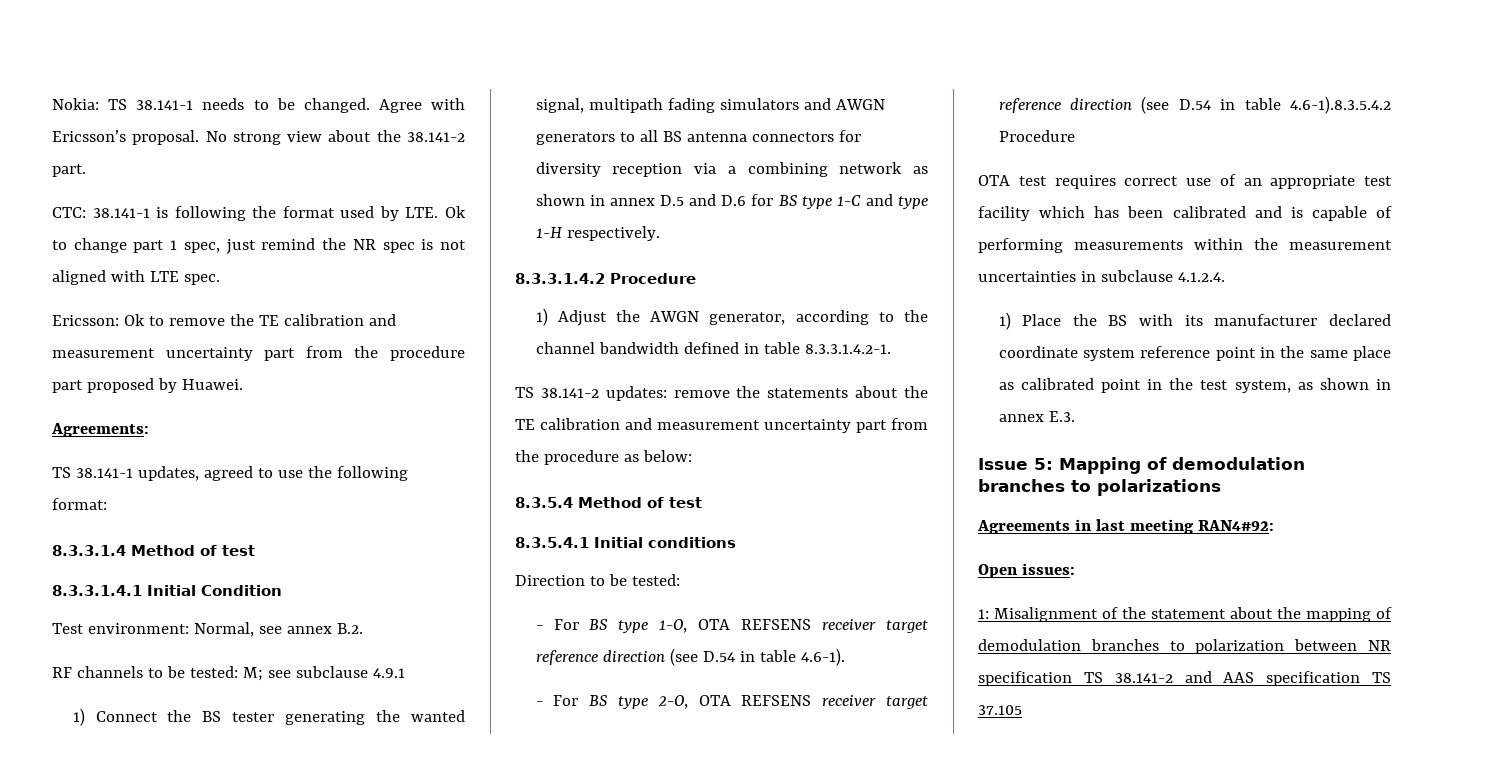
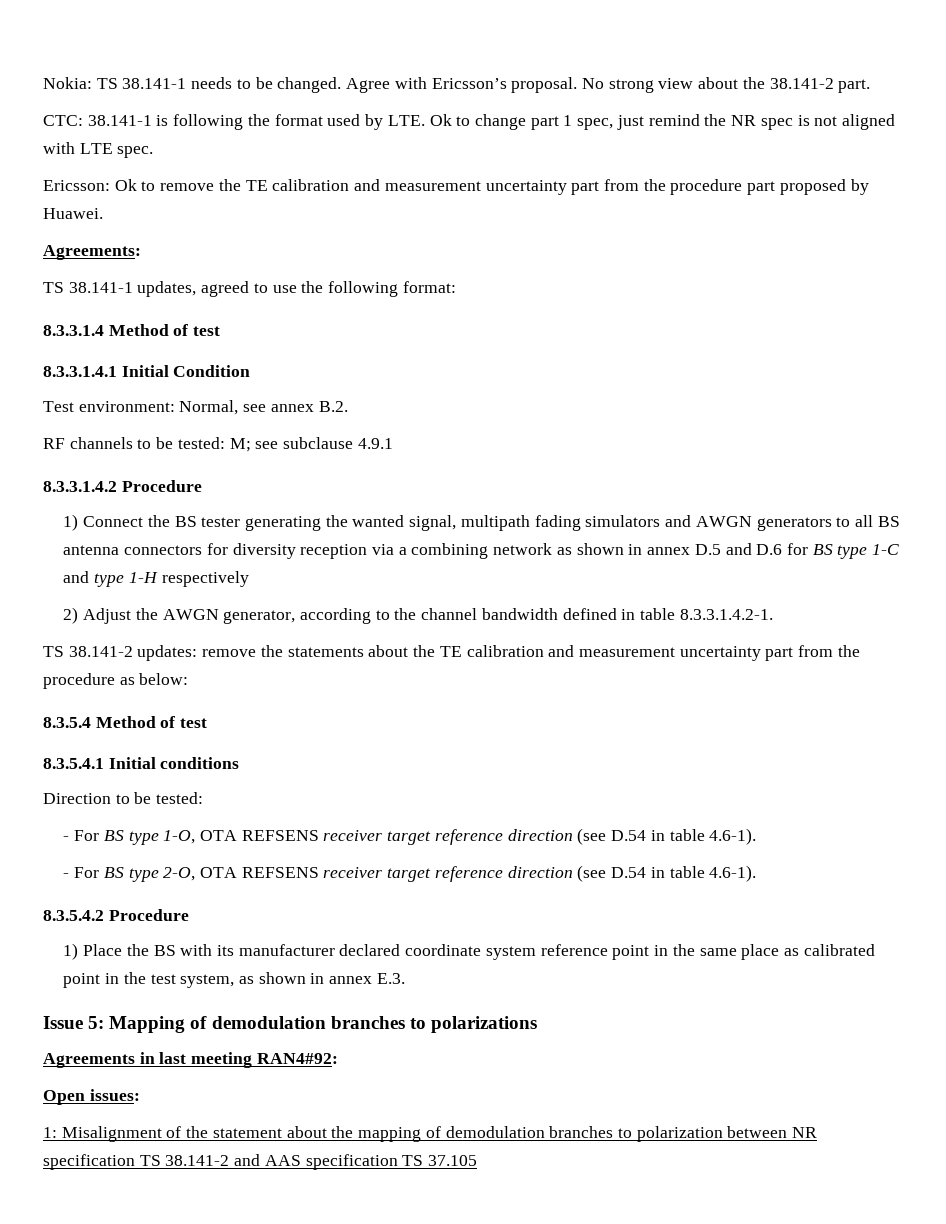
(405, 673) none -> [43,480,202,492] // 8.3.3.1.4.2 Procedure
[566,226,660,241] [515,273,696,284] [535,308,548,326] respectively. // 8.3.3.1.4.2 Procedure // 1) -> [161,571,249,587] [63,607,79,624] respectively // 2)
[1290,96,1391,114] [998,130,1075,142] [978,174,1392,189] [978,206,1392,221] [978,238,1392,253] [978,270,1225,282] 4.6-1).8.3.5.4.2 Procedure // OTA test requires correct use of an appropriate test facility which has been calibrated and is capable of performing measurements within the measurement uncertainties in subclause 4.1.2.4. -> [709,865,757,882] [43,909,189,921] 4.6-1). // 8.3.5.4.2 Procedure

